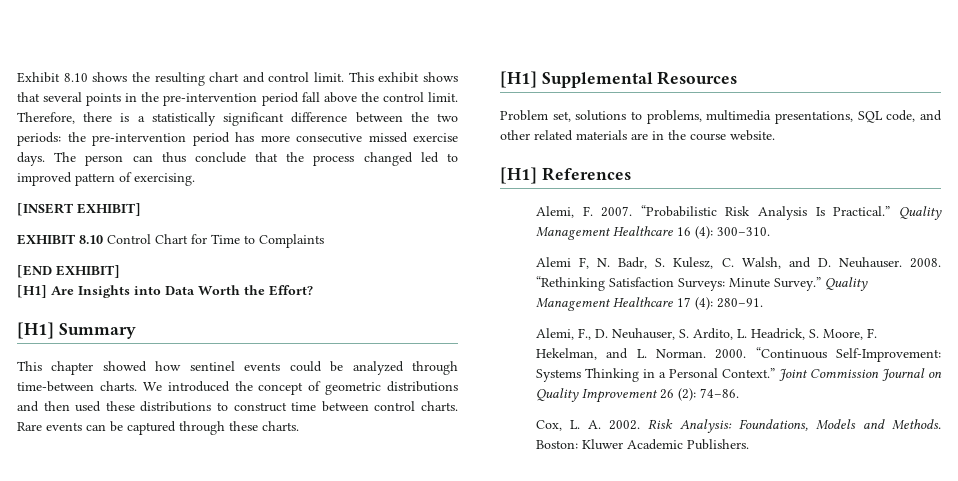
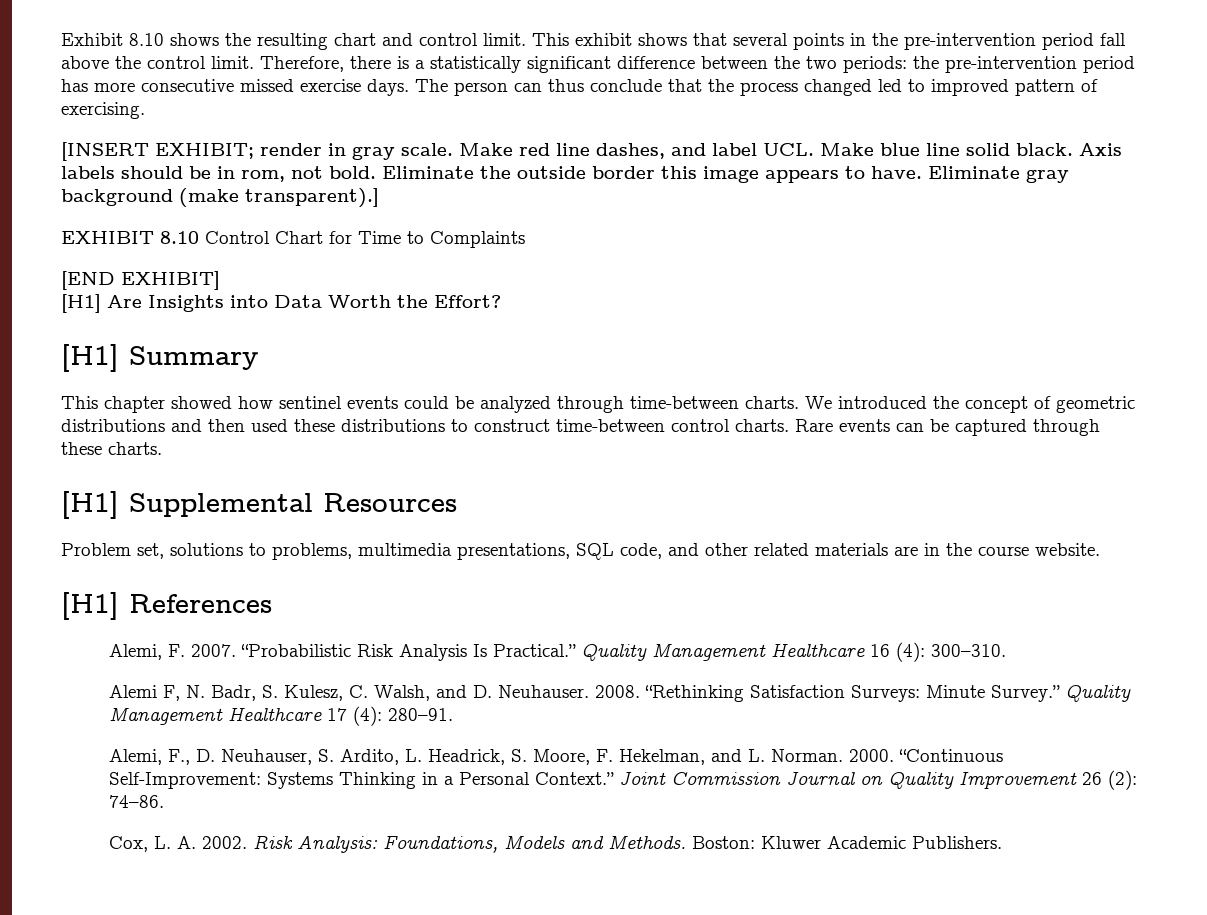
[77,203,141,216] EXHIBIT] -> [155,143,1122,160] [61,166,1069,183] [61,188,379,208] EXHIBIT; render in gray scale. Make red line dashes, and label UCL. Make blue line solid black. Axis labels should be in rom, not bold. Eliminate the outside border this image appears to have. Eliminate gray background (make transparent).]
[291,401,369,412] time between -> [556,419,665,432] time-between

